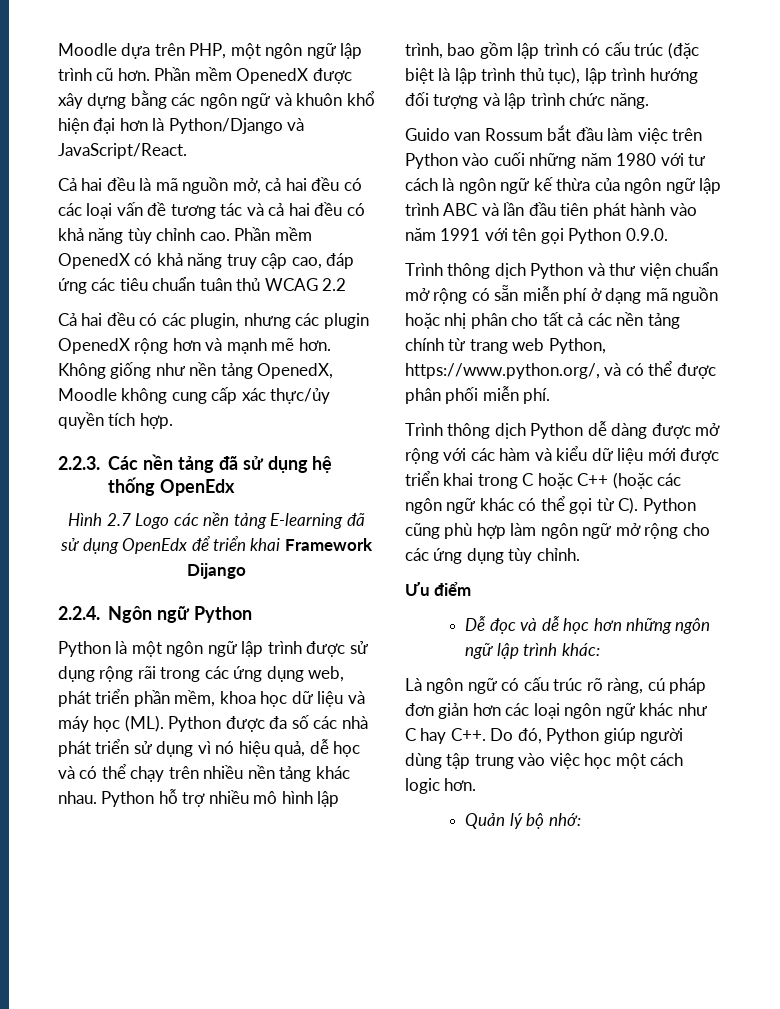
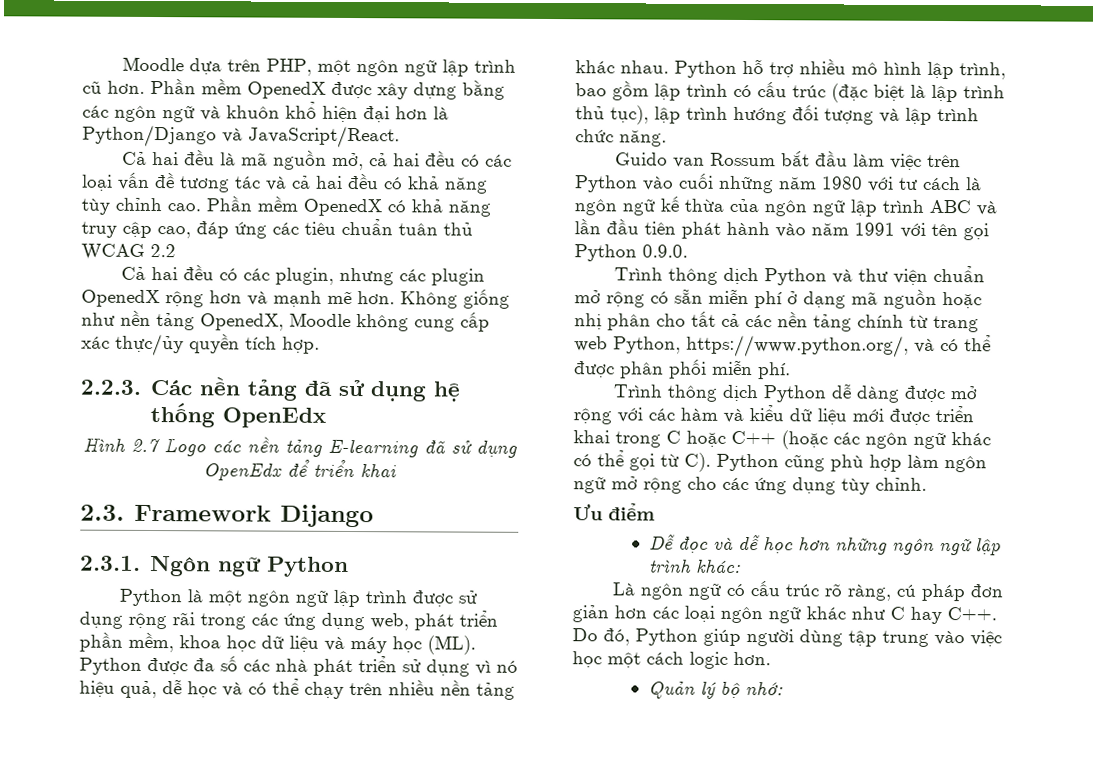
(281, 544) none -> [80,504,125,521] // 2.3.
[58,606,100,620] 2.2.4. -> [80,555,141,571] 2.3.1.

